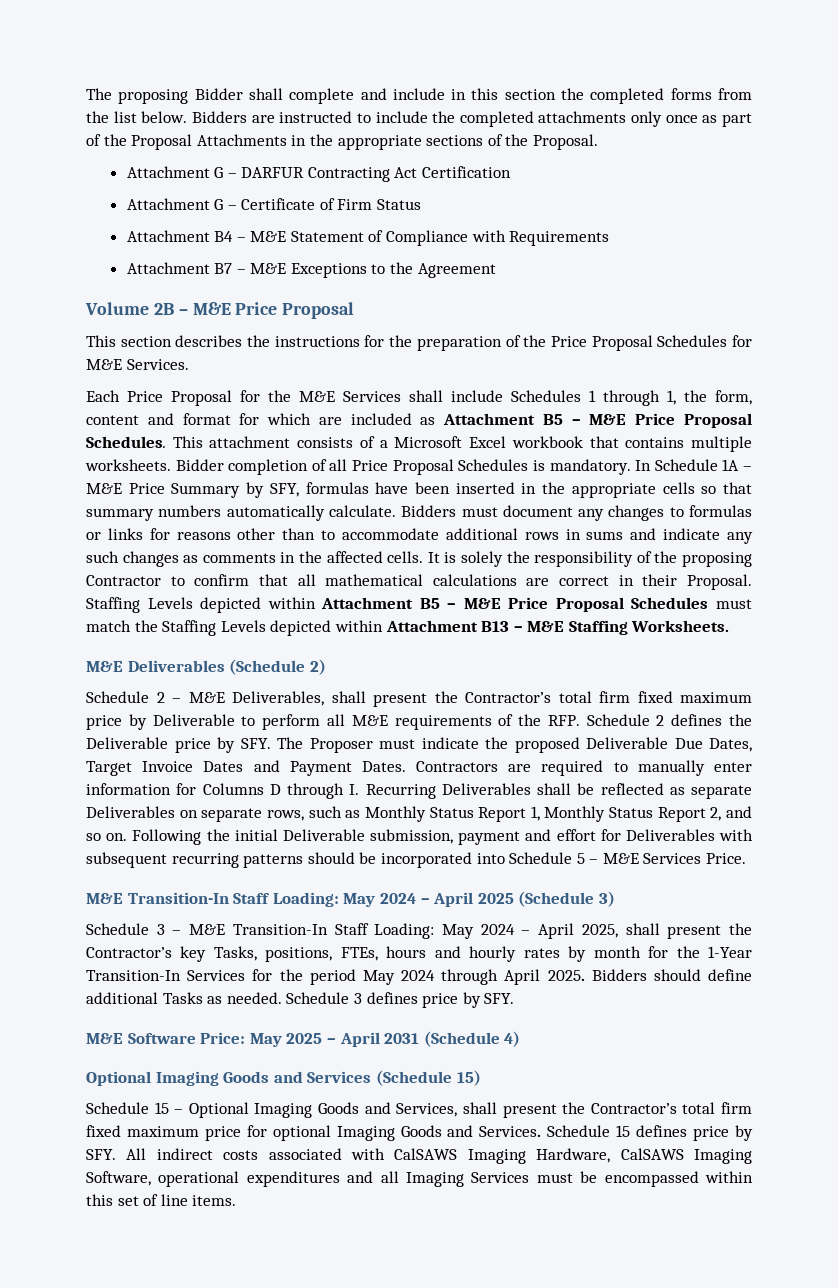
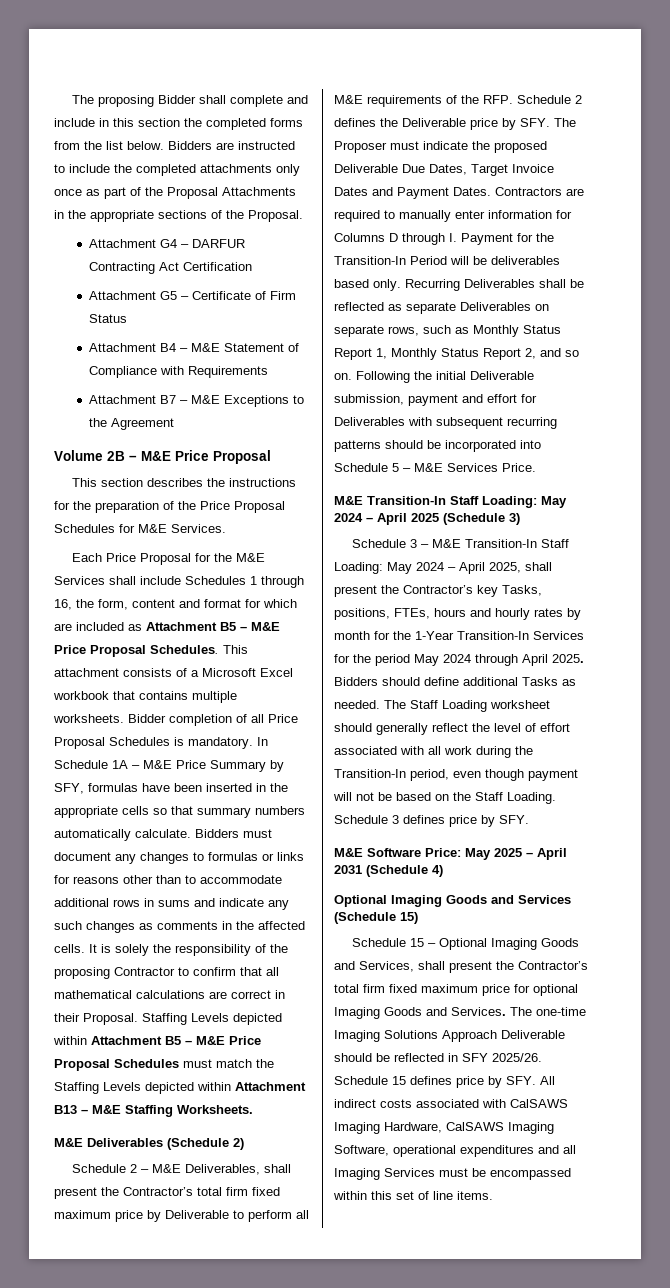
[214,167,224,178] G -> [159,239,177,248] G4
[214,199,224,210] G -> [159,291,177,300] G5
[667,390,676,405] 1, -> [54,599,72,610] 16,
(360, 789) none -> [461,233,554,245] [334,256,560,265] [334,279,401,291] Payment for the Transition-In Period will be deliverables based only.
(282, 998) none -> [384,700,550,712] [334,723,570,735] [334,746,533,758] [334,769,578,781] [333,792,556,804] The Staff Loading worksheet should generally reflect the level of effort associated with all work during the Transition-In period, even though payment will not be based on the Staff Loading.
(542, 1131) none -> [510,1007,586,1016] [334,1030,565,1042] [334,1053,542,1062] The one-time Imaging Solutions Approach Deliverable should be reflected in SFY 2025/26.

